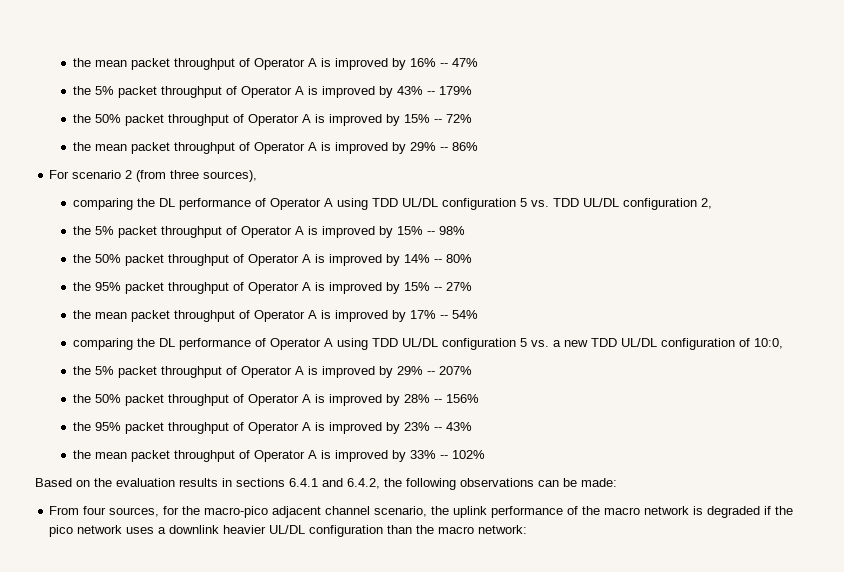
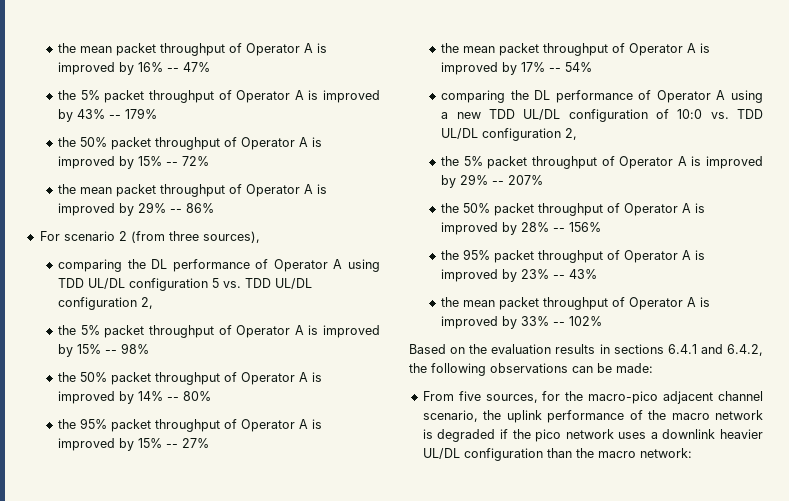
[371,338,549,350] TDD UL/DL configuration 5 vs. -> (763, 96) none
[753,338,783,349] 10:0, -> [677,109,763,119] [441,128,578,141] 10:0 vs. TDD UL/DL configuration 2,
[83,506,107,515] four -> [458,391,481,401] five

